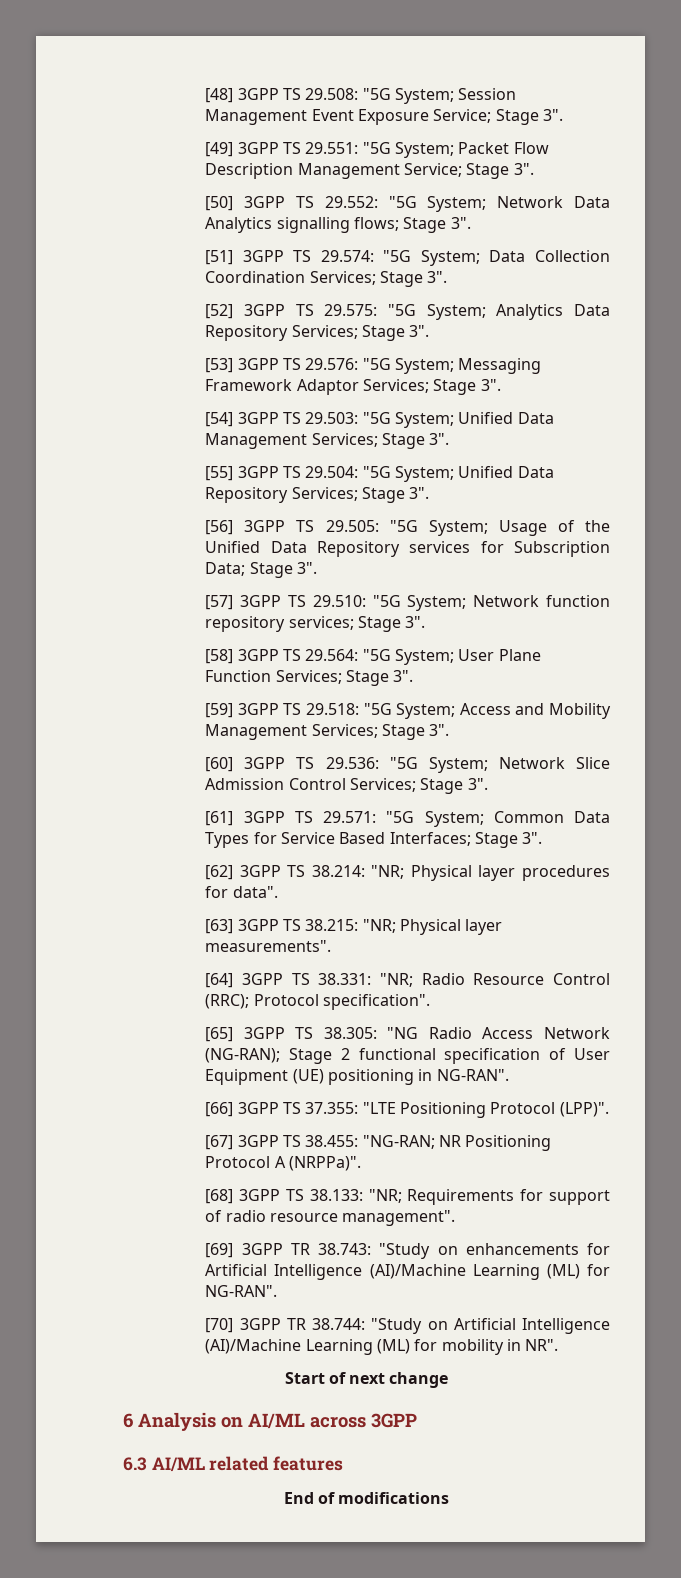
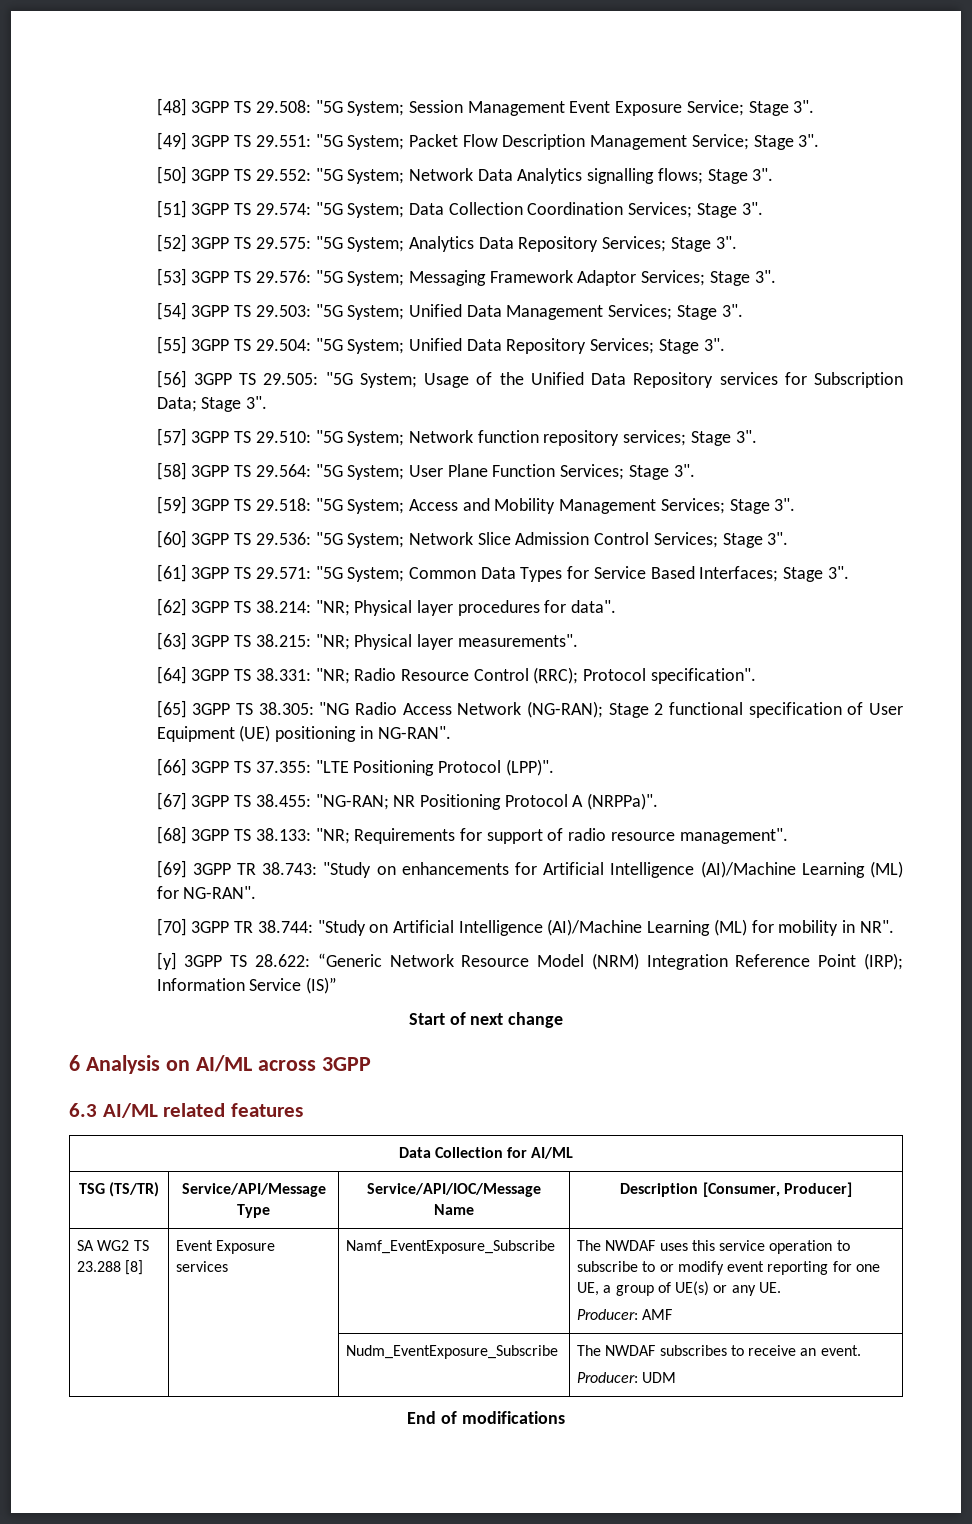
(559, 1345) none -> [156,952,904,970] [156,977,338,994] // [y] 3GPP TS 28.622: “Generic Network Resource Model (NRM) Integration Reference Point (IRP); Information Service (IS)”
(344, 1463) none -> [398,1147,574,1159] [78,1182,160,1197] [181,1183,326,1197] [236,1204,270,1218] [367,1183,541,1197] [434,1204,474,1215] [620,1182,852,1197] [76,1240,149,1251] [76,1260,144,1275] [175,1240,276,1254] [175,1261,228,1272] [345,1240,555,1254] [576,1240,850,1254] [576,1261,881,1275] [576,1281,782,1296] [576,1309,673,1320] [345,1345,558,1359] [576,1345,861,1356] [576,1372,677,1383] // Data Collection for AI/ML // TSG (TS/TR) | Service/API/Message Type | Service/API/IOC/Message Name | Description [Consumer, Producer] // SA WG2 TS 23.288 [8] | Event Exposure services | Namf_EventExposure_Subscribe | The NWDAF uses this service operation to subscribe to or modify event reporting for one UE, a group of UE(s) or any UE. // Producer: AMF // | | Nudm_EventExposure_Subscribe | The NWDAF subscribes to receive an event. // Producer: UDM

